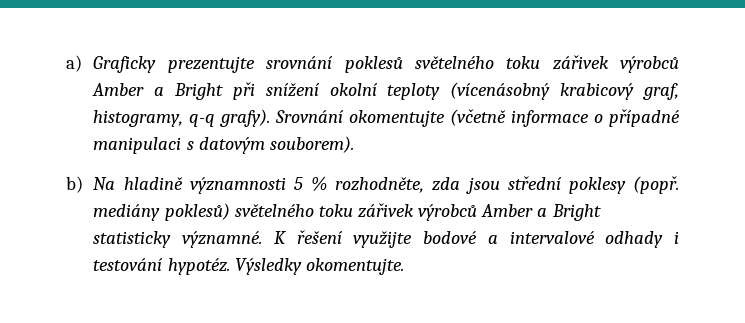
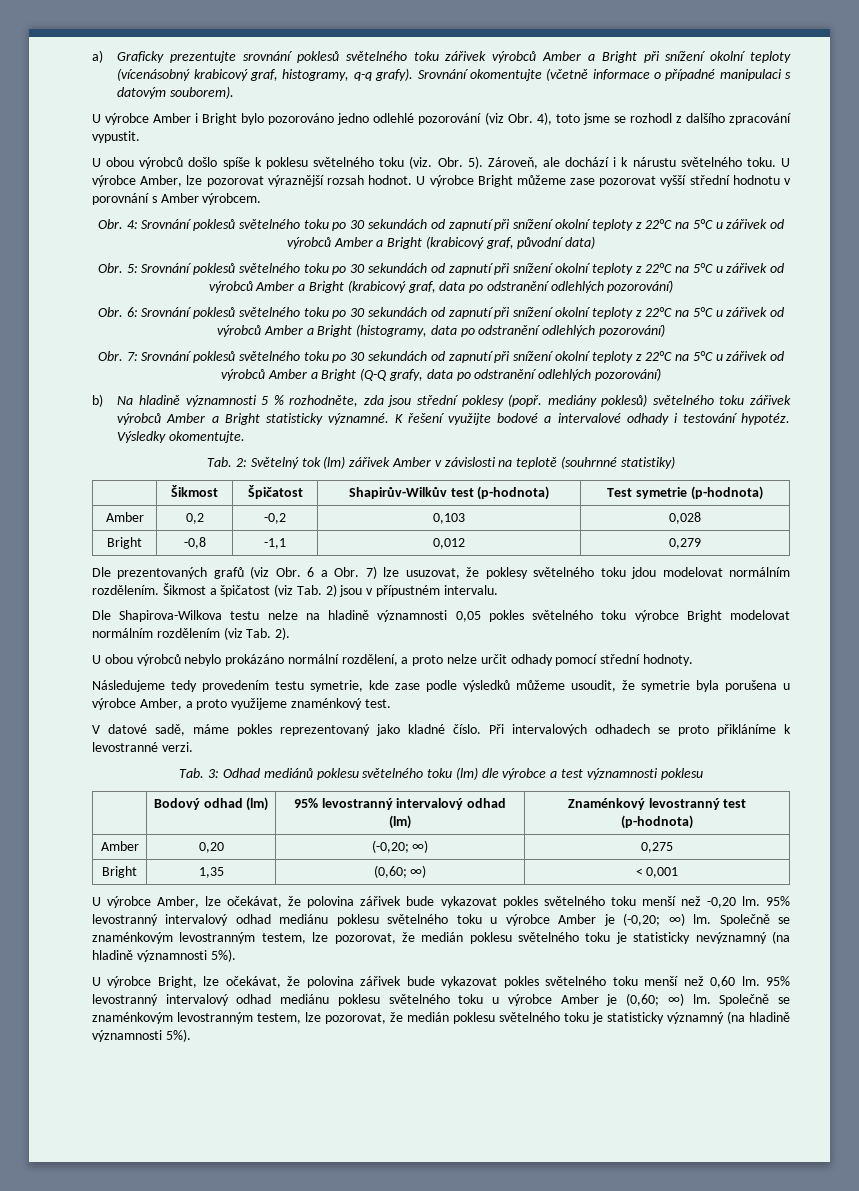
(354, 144) none -> [92,112,791,125] [92,131,140,143] [92,156,790,169] [92,175,791,187] [92,193,262,205] [97,219,785,231] [286,236,596,249] [97,263,785,275] [208,280,674,293] [97,307,785,319] [216,324,666,337] [97,351,785,363] [221,368,661,381] // U výrobce Amber i Bright bylo pozorováno jedno odlehlé pozorování (viz Obr. 4), toto jsme se rozhodl z dalšího zpracování vypustit. // U obou výrobců došlo spíše k poklesu světelného toku (viz. Obr. 5). Zároveň, ale dochází i k nárustu světelného toku. U výrobce Amber, lze pozorovat výraznější rozsah hodnot. U výrobce Bright můžeme zase pozorovat vyšší střední hodnotu v porovnání s Amber výrobcem. // Obr. 4: Srovnání poklesů světelného toku po 30 sekundách od zapnutí při snížení okolní teploty z 22°C na 5°C u zářivek od výrobců Amber a Bright (krabicový graf, původní data) // Obr. 5: Srovnání poklesů světelného toku po 30 sekundách od zapnutí při snížení okolní teploty z 22°C na 5°C u zářivek od výrobců Amber a Bright (krabicový graf, data po odstranění odlehlých pozorování) // Obr. 6: Srovnání poklesů světelného toku po 30 sekundách od zapnutí při snížení okolní teploty z 22°C na 5°C u zářivek od výrobců Amber a Bright (histogramy, data po odstranění odlehlých pozorování) // Obr. 7: Srovnání poklesů světelného toku po 30 sekundách od zapnutí při snížení okolní teploty z 22°C na 5°C u zářivek od výrobců Amber a Bright (Q-Q grafy, data po odstranění odlehlých pozorování)
(404, 266) none -> [207,456,675,469] [171,485,218,497] [247,485,303,499] [348,486,550,500] [607,486,763,500] [105,512,144,522] [185,513,204,524] [264,513,286,524] [433,513,465,524] [669,512,701,524] [107,537,142,549] [183,537,206,549] [264,538,286,549] [433,538,465,549] [669,538,701,549] [92,566,791,579] [92,583,498,597] [92,610,791,622] [92,627,291,640] [92,654,693,666] [92,680,790,692] [92,698,391,710] [92,724,791,736] [92,742,193,752] [179,767,703,780] [153,797,269,811] [293,798,507,810] [389,815,411,829] [567,798,747,810] [621,815,693,829] [100,841,139,851] [198,842,224,853] [371,840,429,853] [641,842,673,853] [102,866,137,878] [198,867,224,878] [373,865,427,878] [635,867,679,878] [92,896,790,908] [92,913,790,926] [92,931,790,944] [92,949,236,962] [92,976,791,988] [92,993,791,1006] [92,1011,790,1024] [92,1029,191,1042] // Tab. 2: Světelný tok (lm) zářivek Amber v závislosti na teplotě (souhrnné statistiky) // | Šikmost | Špičatost | Shapirův-Wilkův test (p-hodnota) | Test symetrie (p-hodnota) // Amber | 0,2 | -0,2 | 0,103 | 0,028 // Bright | -0,8 | -1,1 | 0,012 | 0,279 // Dle prezentovaných grafů (viz Obr. 6 a Obr. 7) lze usuzovat, že poklesy světelného toku jdou modelovat normálním rozdělením. Šikmost a špičatost (viz Tab. 2) jsou v přípustném intervalu. // Dle Shapirova-Wilkova testu nelze na hladině významnosti 0,05 pokles světelného toku výrobce Bright modelovat normálním rozdělením (viz Tab. 2). // U obou výrobců nebylo prokázáno normální rozdělení, a proto nelze určit odhady pomocí střední hodnoty. // Následujeme tedy provedením testu symetrie, kde zase podle výsledků můžeme usoudit, že symetrie byla porušena u výrobce Amber, a proto využijeme znaménkový test. // V datové sadě, máme pokles reprezentovaný jako kladné číslo. Při intervalových odhadech se proto přikláníme k levostranné verzi. // Tab. 3: Odhad mediánů poklesu světelného toku (lm) dle výrobce a test významnosti poklesu // | Bodový odhad (lm) | 95% levostranný intervalový odhad (lm) | Znaménkový levostranný test (p-hodnota) // Amber | 0,20 | (-0,20; ∞) | 0,275 // Bright | 1,35 | (0,60; ∞) | < 0,001 // U výrobce Amber, lze očekávat, že polovina zářivek bude vykazovat pokles světelného toku menší než -0,20 lm. 95% levostranný intervalový odhad mediánu poklesu světelného toku u výrobce Amber je (-0,20; ∞) lm. Společně se znaménkovým levostranným testem, lze pozorovat, že medián poklesu světelného toku je statisticky nevýznamný (na hladině významnosti 5%). // U výrobce Bright, lze očekávat, že polovina zářivek bude vykazovat pokles světelného toku menší než 0,60 lm. 95% levostranný intervalový odhad mediánu poklesu světelného toku u výrobce Amber je (0,60; ∞) lm. Společně se znaménkovým levostranným testem, lze pozorovat, že medián poklesu světelného toku je statisticky významný (na hladině významnosti 5%).

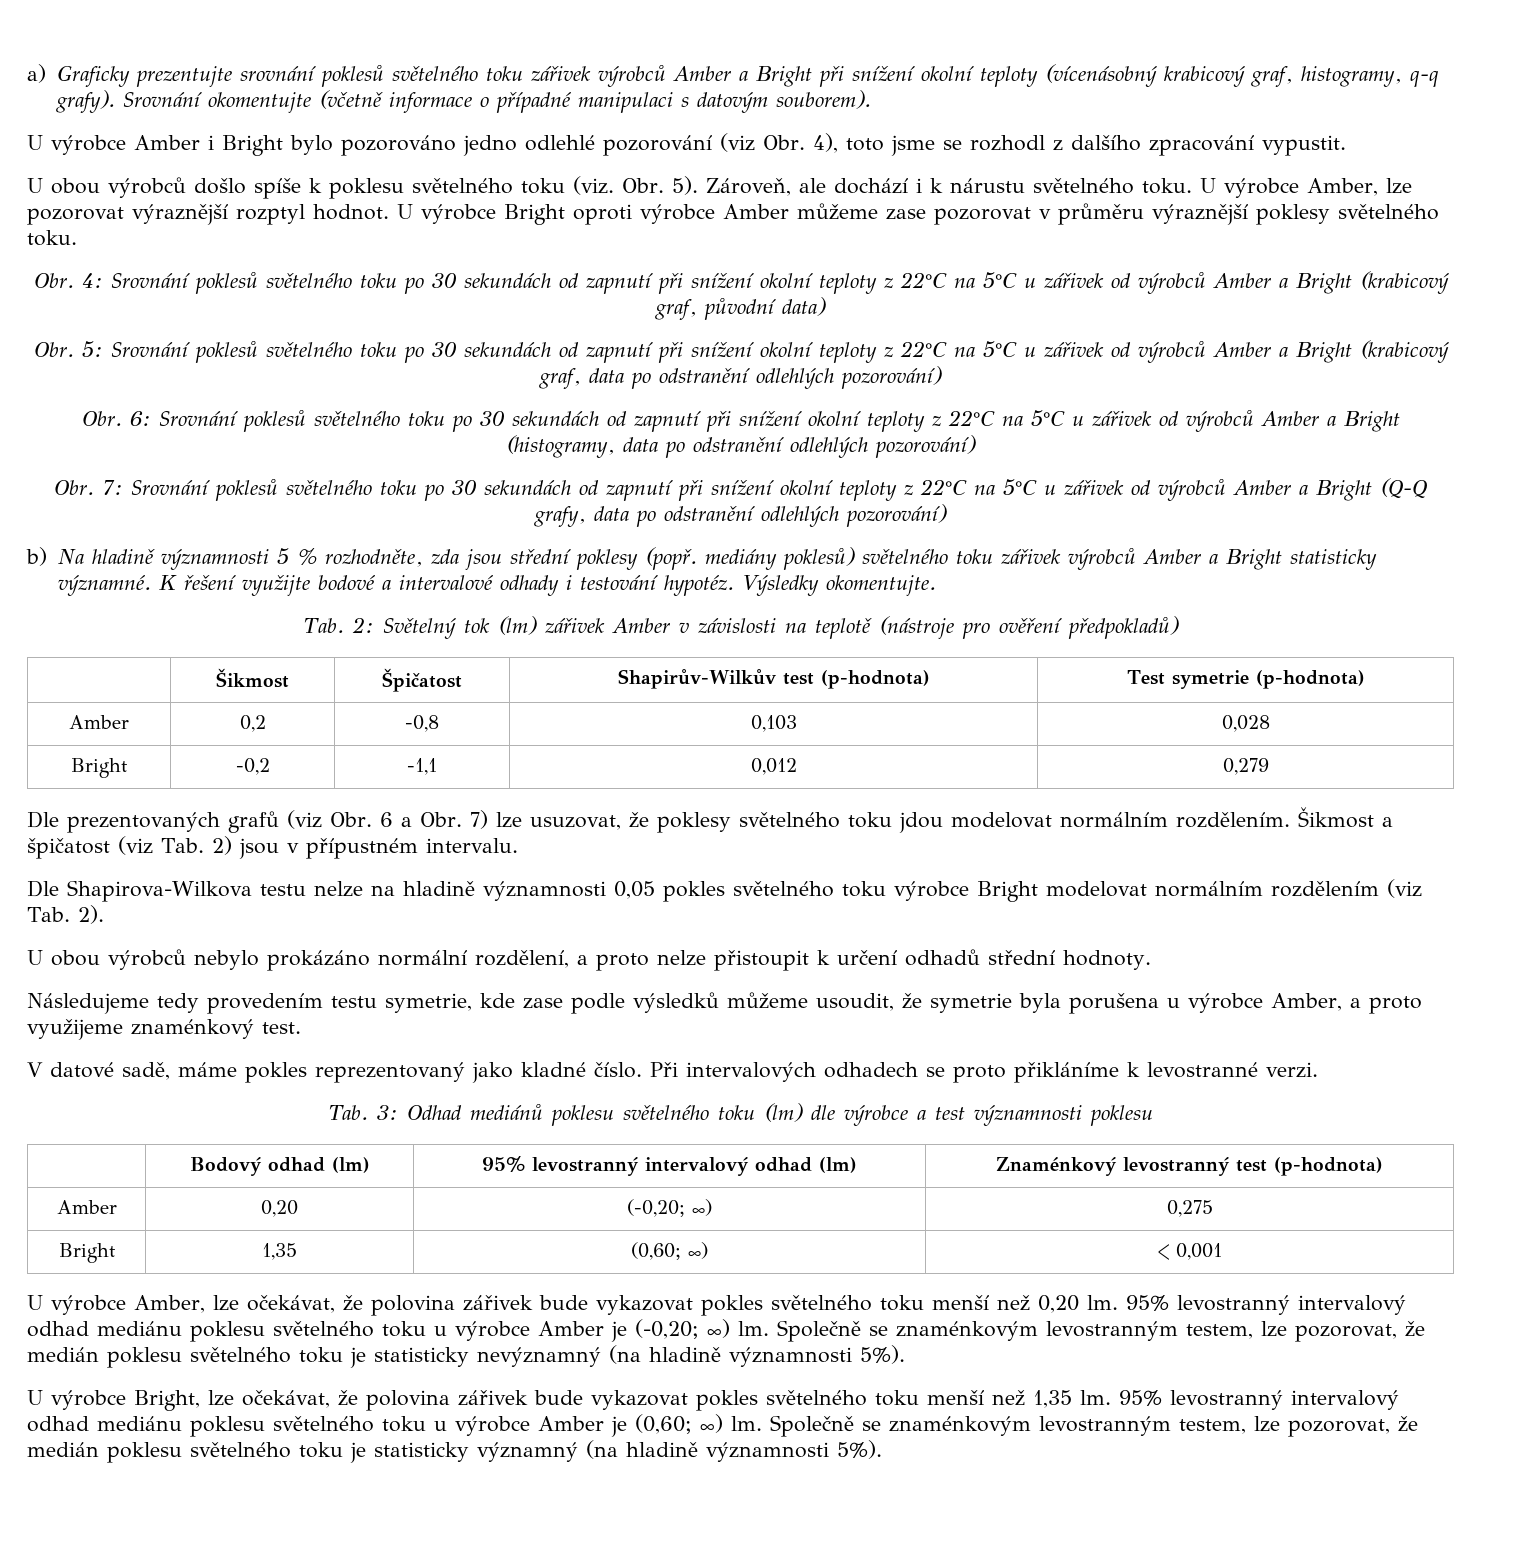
[326,175,364,185] rozsah -> [236,204,305,225] rozptyl
[516,175,791,187] [92,193,262,205] můžeme zase pozorovat vyšší střední hodnotu v porovnání s Amber výrobcem. -> [573,203,1439,225] [27,230,77,246] oproti výrobce Amber můžeme zase pozorovat v průměru výraznější poklesy světelného toku.
[560,456,675,469] (souhrnné statistiky) -> [878,616,1179,639] (nástroje pro ověření předpokladů)
[264,513,286,524] -0,2 -> [405,715,439,732] -0,8
[183,537,206,549] -0,8 -> [235,758,270,775] -0,2
[480,654,598,666] určit odhady pomocí -> [714,949,980,971] přistoupit k určení odhadů
[706,897,736,908] -0,20 -> [1037,1295,1079,1313] 0,20
[710,976,736,988] 0,60 -> [1033,1390,1072,1408] 1,35

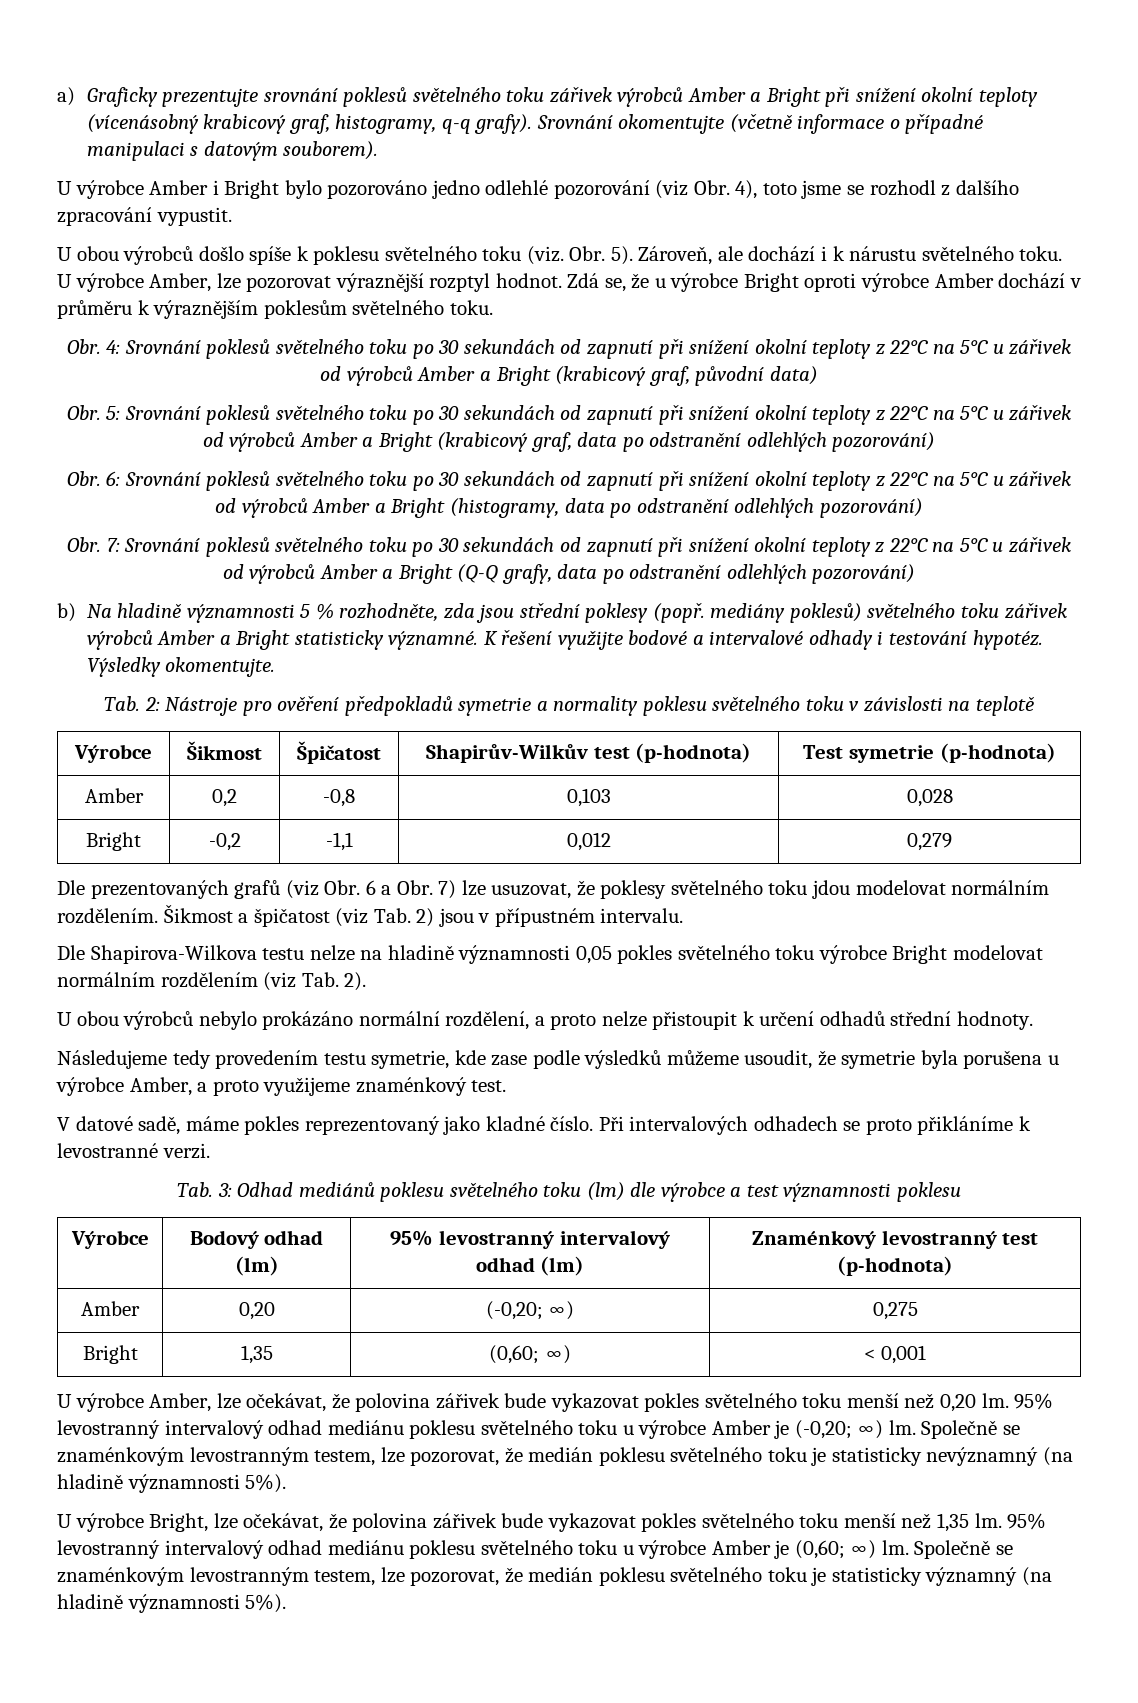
[397,204,413,219] U -> [567,273,666,292] Zdá se, že u
[797,203,1330,225] můžeme zase pozorovat v průměru výraznější poklesy -> [998,273,1081,289] [57,300,347,319] dochází v průměru k výraznějším poklesům
[382,616,670,639] Světelný tok (lm) zářivek Amber -> [165,695,844,716] Nástroje pro ověření předpokladů symetrie a normality poklesu světelného toku
[878,616,1179,639] (nástroje pro ověření předpokladů) // -> [74,744,152,763] // Výrobce
(1154, 1115) none -> [70,1230,149,1249] Výrobce

